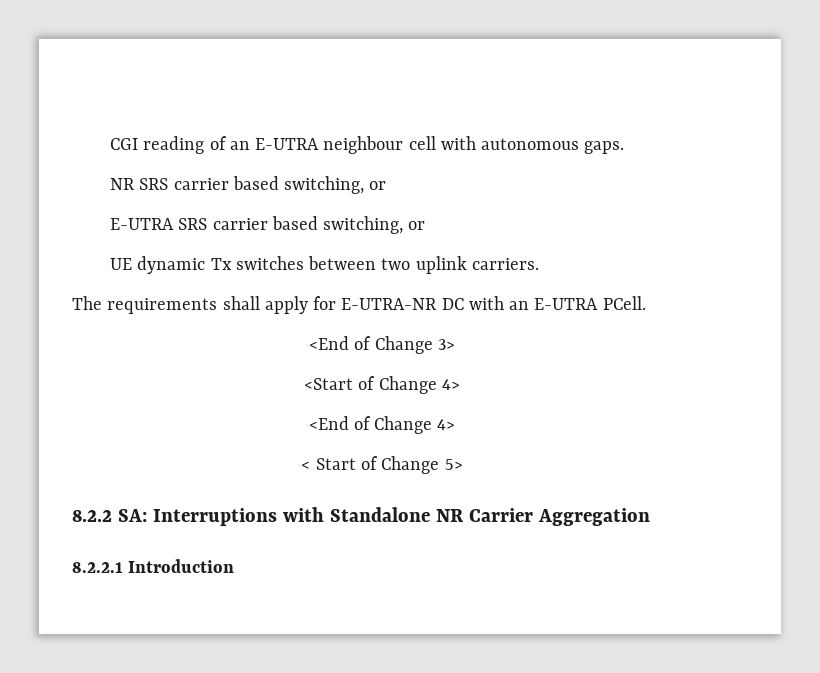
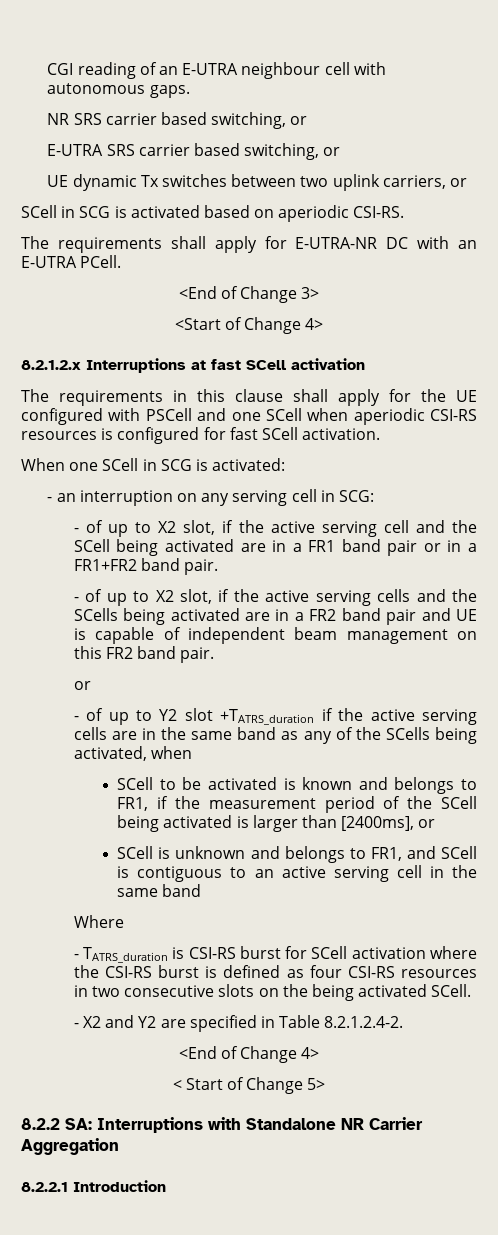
[471,258,539,270] carriers. -> [382,175,467,189] [21,205,405,222] carriers, or // SCell in SCG is activated based on aperiodic CSI-RS.
(460, 384) none -> [21,358,365,373] [21,389,477,406] [21,408,477,425] [21,427,381,444] [21,458,286,471] [47,489,374,506] [73,520,477,537] [73,539,477,556] [73,558,219,575] [73,589,477,606] [73,608,477,625] [73,627,477,644] [73,646,215,663] [73,681,91,690] [73,708,477,725] [73,727,477,744] [73,746,192,761] [117,777,478,794] [117,796,477,813] [117,815,436,832] [117,846,478,863] [117,865,478,882] [117,884,202,897] [73,915,124,928] [73,946,477,963] [73,965,477,978] [73,984,472,1001] [73,1015,404,1032] // 8.2.1.2.x Interruptions at fast SCell activation // The requirements in this clause shall apply for the UE configured with PSCell and one SCell when aperiodic CSI-RS resources is configured for fast SCell activation. // When one SCell in SCG is activated: // - an interruption on any serving cell in SCG: // - of up to X2 slot, if the active serving cell and the SCell being activated are in a FR1 band pair or in a FR1+FR2 band pair. // - of up to X2 slot, if the active serving cells and the SCells being activated are in a FR2 band pair and UE is capable of independent beam management on this FR2 band pair. // or // - of up to Y2 slot +TATRS_duration if the active serving cells are in the same band as any of the SCells being activated, when // SCell to be activated is known and belongs to FR1, if the measurement period of the SCell being activated is larger than [2400ms], or // SCell is unknown and belongs to FR1, and SCell is contiguous to an active serving cell in the same band // Where // - TATRS_duration is CSI-RS burst for SCell activation where the CSI-RS burst is defined as four CSI-RS resources in two consecutive slots on the being activated SCell. // - X2 and Y2 are specified in Table 8.2.1.2.4-2.

